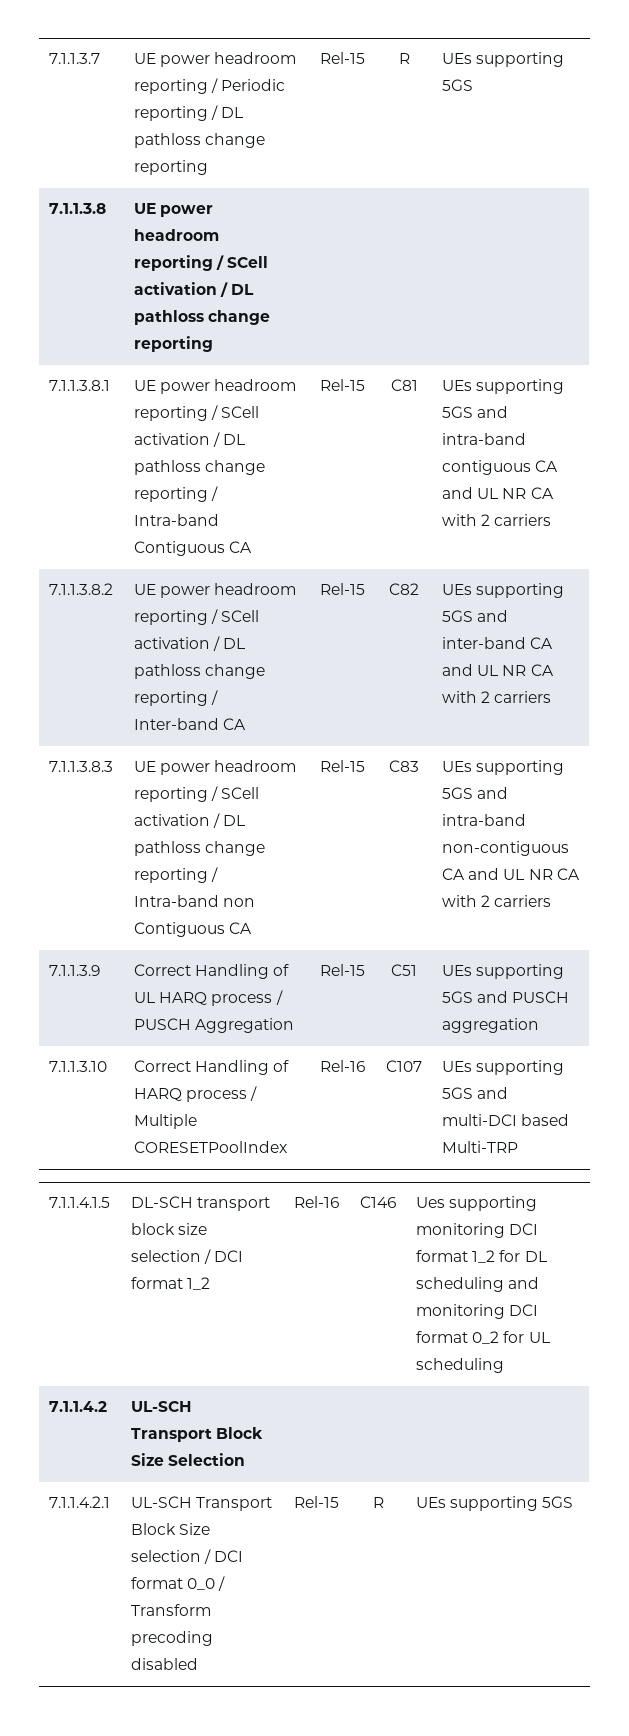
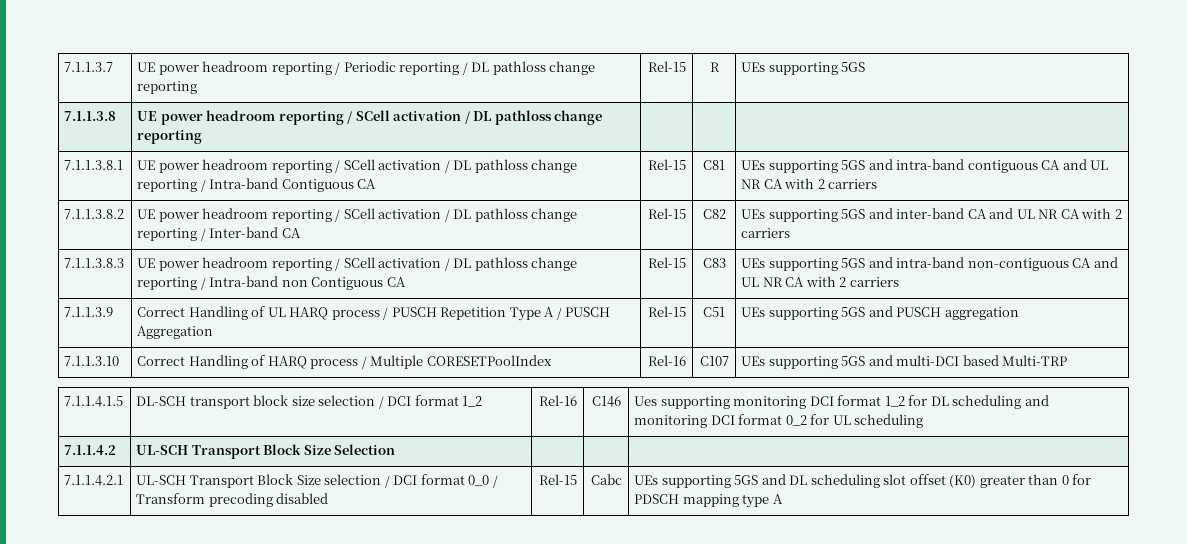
(192, 1024) none -> [440,307,611,321] Repetition Type A / PUSCH
[372,1497,384,1508] [416,1496,574,1511] R | UEs supporting 5GS -> [590,474,622,485] [634,474,1092,488] [634,494,783,508] Cabc | UEs supporting 5GS and DL scheduling slot offset (K0) greater than 0 for PDSCH mapping type A

